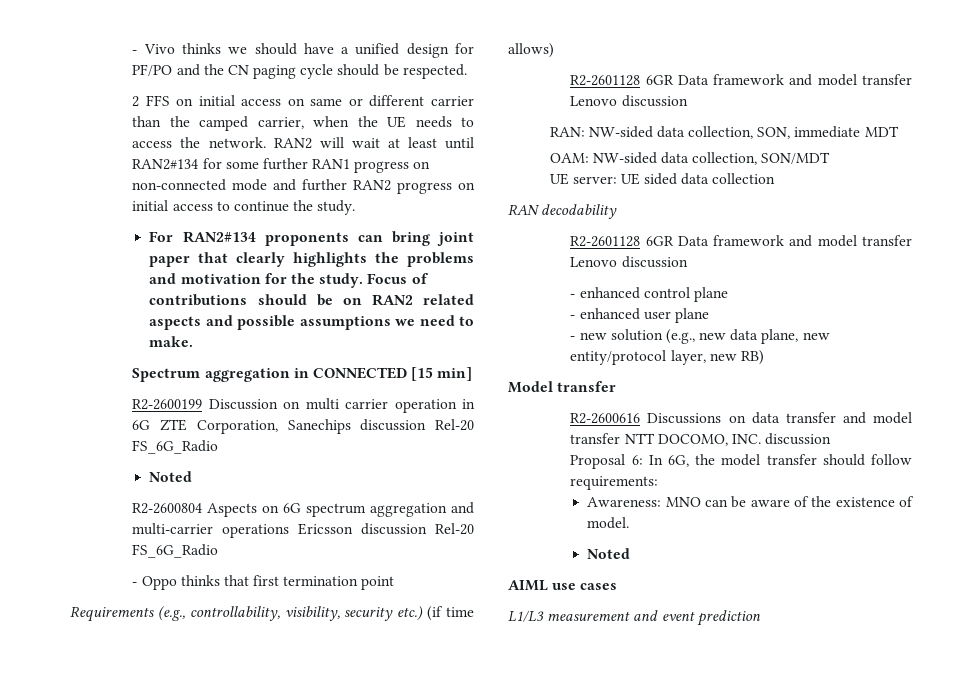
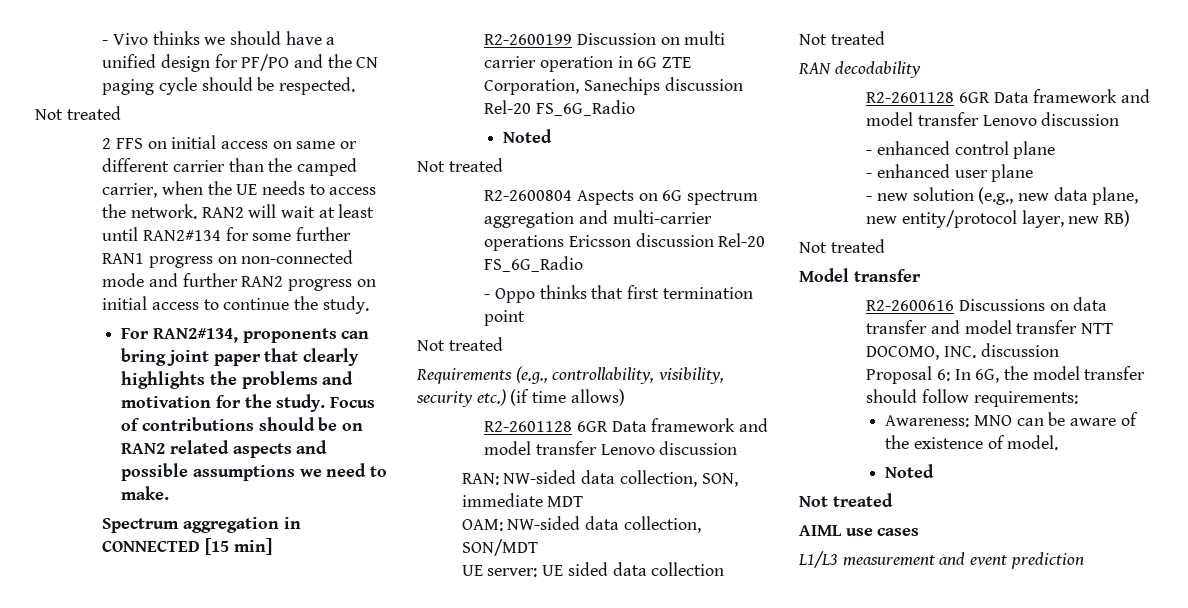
(467, 71) none -> [35,106,121,120] // Not treated
[182,231,256,243] RAN2#134 -> [153,328,239,343] RAN2#134,
(193, 476) none -> [417,158,503,172] // Not treated
(395, 583) none -> [417,337,503,351] // Not treated
(776, 178) none -> [799,31,885,45] // Not treated
(764, 357) none -> [799,239,885,253] // Not treated
(631, 553) none -> [799,493,893,507] // Not treated

